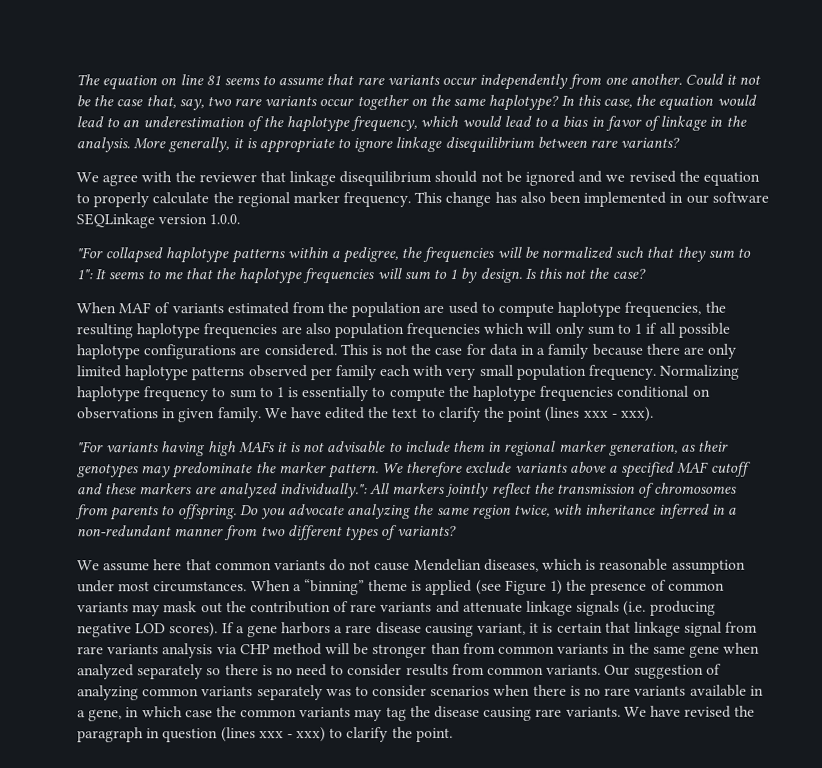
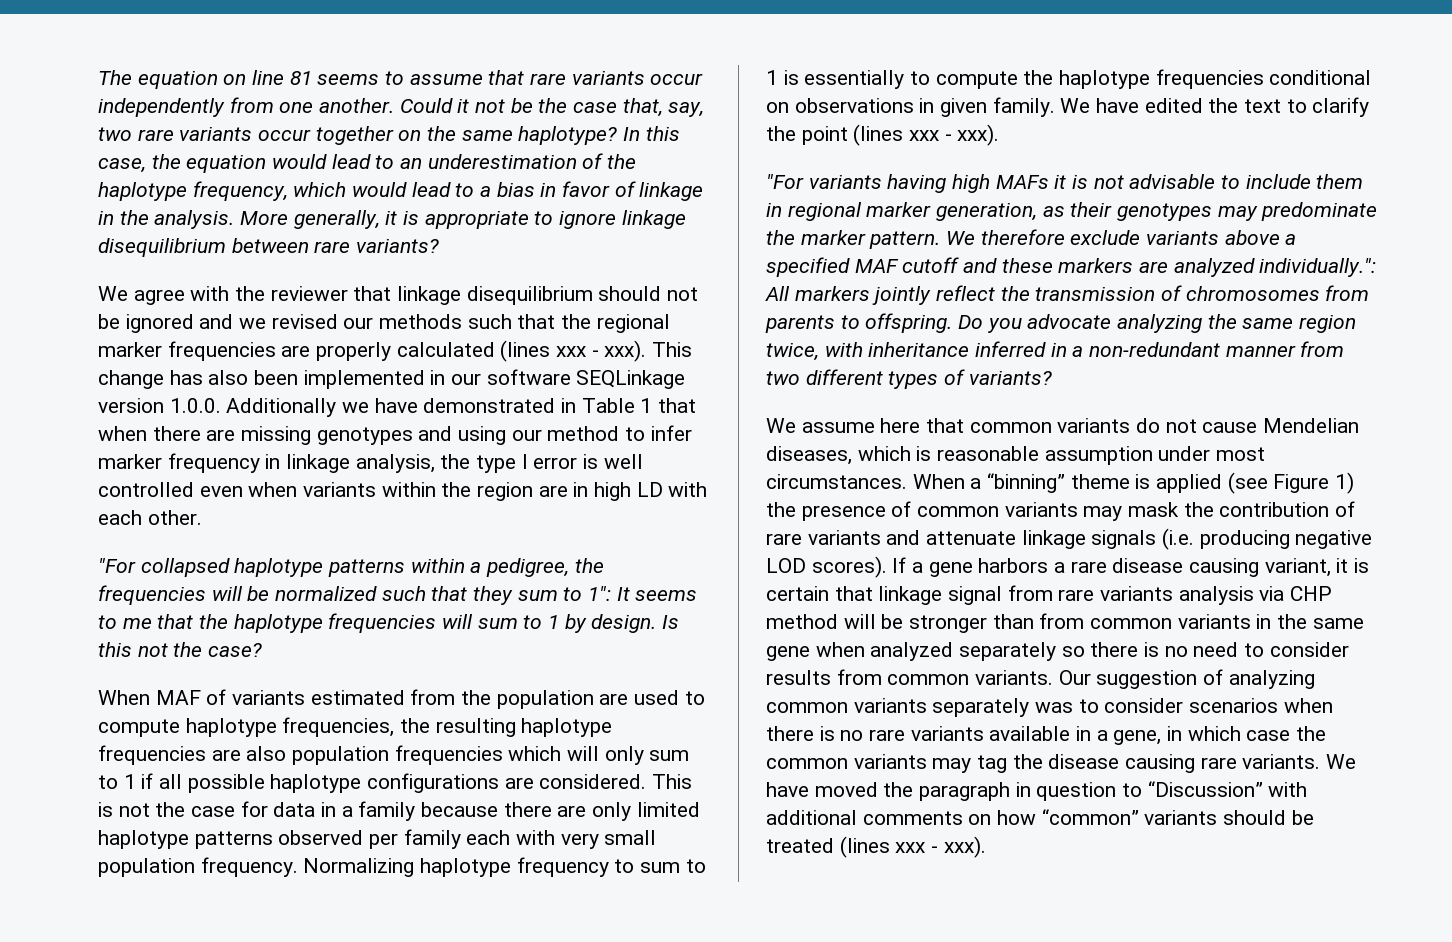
[678,170,760,186] [76,191,412,208] the equation to properly calculate the regional marker frequency. -> [343,314,670,333] [98,340,647,362] our methods such that the regional marker frequencies are properly calculated (lines xxx - xxx).
(241, 219) none -> [226,398,697,417] [98,425,692,445] [98,453,643,473] [98,482,708,501] [98,510,202,525] Additionally we have demonstrated in Table 1 that when there are missing genotypes and using our method to infer marker frequency in linkage analysis, the type I error is well controlled even when variants within the region are in high LD with each other.
[200,602,223,614] out -> (1180, 509) none
[684,705,732,718] revised -> [814,782,878,797] moved
[220,726,453,743] (lines xxx - xxx) to clarify the point. -> [1122,781,1308,797] [766,809,1314,825] [766,836,986,858] to “Discussion” with additional comments on how “common” variants should be treated (lines xxx - xxx).

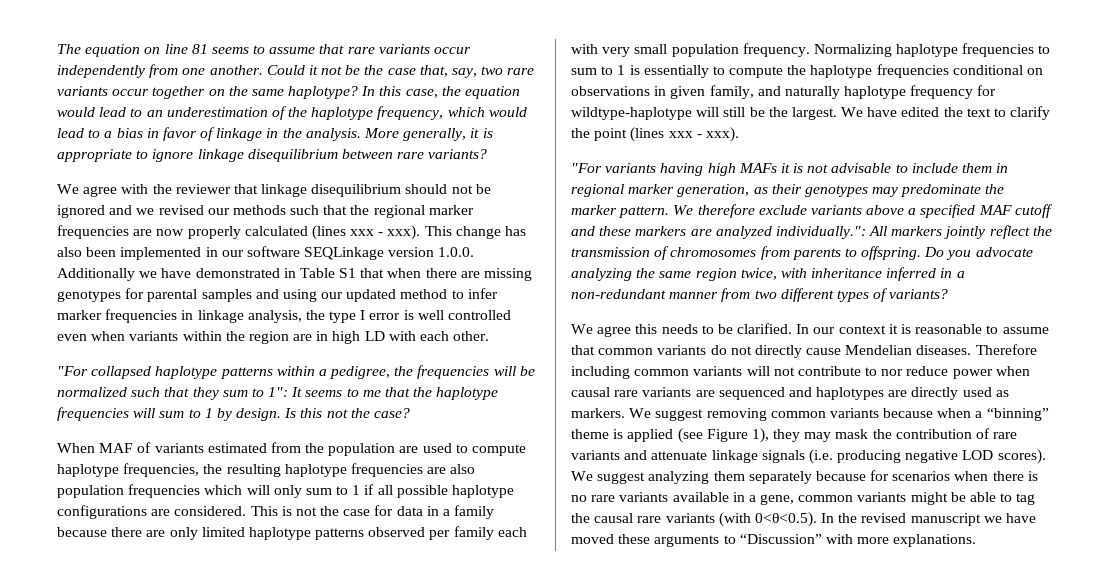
(311, 351) none -> [156,229,185,236] now
[640,398,653,413] 1 -> [339,268,357,278] S1
(413, 436) none -> [125,288,252,302] for parental samples
(542, 435) none -> [346,289,397,302] updated
[167,453,260,473] frequency -> [105,309,178,323] frequencies
[516,857,609,877] frequency -> [962,43,1035,57] frequencies
[992,97,1055,117] family. -> [709,85,997,99] [571,107,837,120] family, and naturally haplotype frequency for wildtype-haplotype will still be the largest.
[801,418,921,433] assume here -> [597,323,1049,337] agree this needs to be clarified. In our context it is reasonable to assume
(1197, 426) none -> [754,345,802,358] directly
[766,446,1266,465] [766,474,965,489] diseases, which is reasonable assumption under most circumstances. When -> [916,344,1037,355] [571,366,1030,379] [571,387,1009,400] [571,408,972,421] diseases. Therefore including common variants will not contribute to nor reduce power when causal rare variants are sequenced and haplotypes are directly used as markers. We suggest removing common variants because when
[1335,472,1355,494] [766,501,1078,521] 1) the presence of common variants -> [751,428,801,443] 1), they
[892,557,1370,577] [766,585,1333,605] [766,613,1364,633] [766,642,1349,661] [766,669,1315,689] [766,698,1184,717] If a gene harbors a rare disease causing variant, it is certain that linkage signal from rare variants analysis via CHP method will be stronger than from common variants in the same gene when analyzed separately so there is no need to consider results from common variants. Our suggestion of analyzing common variants separately was to consider -> [571,470,890,484] We suggest analyzing them separately because for
[1167,726,1327,741] [766,754,1357,773] [766,781,1308,801] [766,809,1314,825] [766,836,986,858] in which case the common variants may tag the disease causing rare variants. We have moved the paragraph in question to “Discussion” with additional comments on how “common” variants should be treated (lines xxx - xxx). -> [798,492,1036,505] [571,512,1037,527] [571,534,977,547] common variants might be able to tag the causal rare variants (with 0<θ<0.5). In the revised manuscript we have moved these arguments to “Discussion” with more explanations.

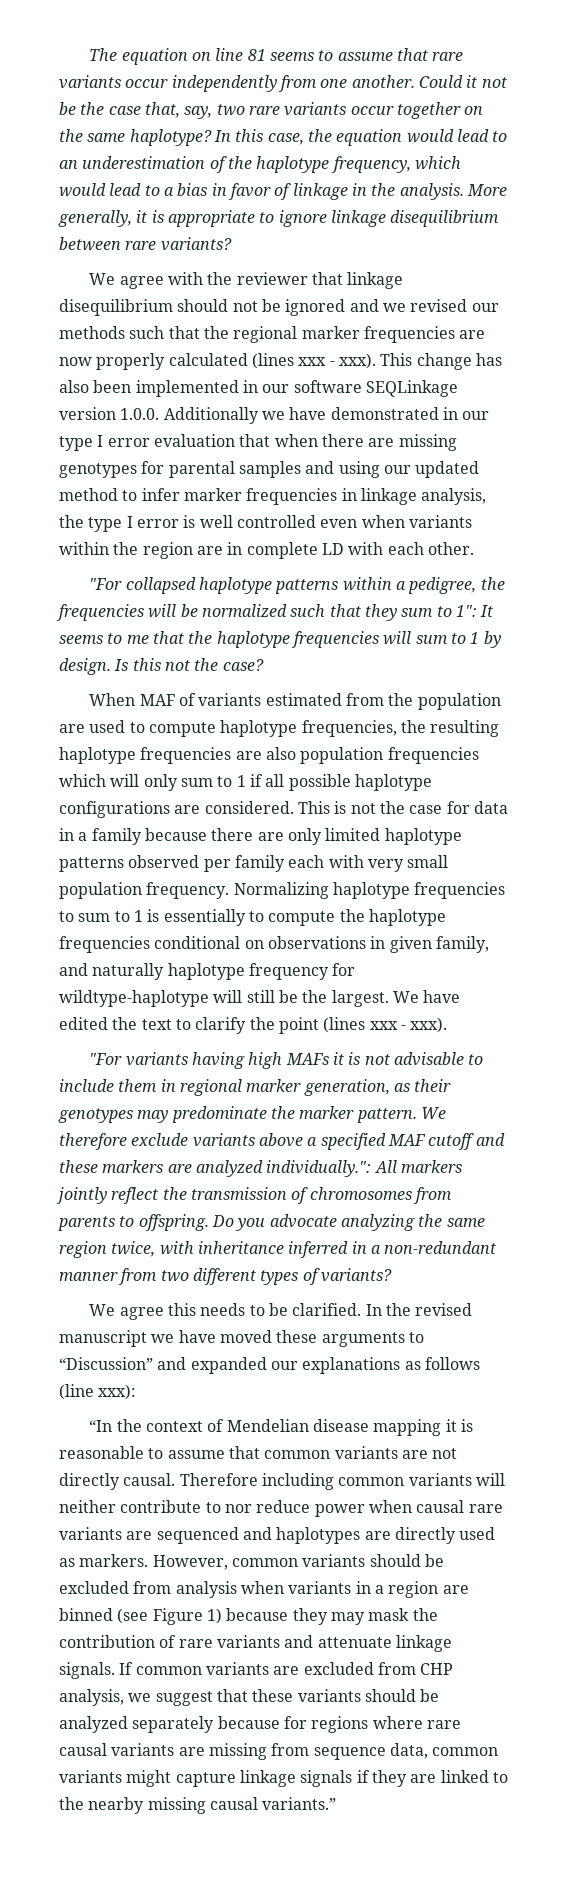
[299,268,357,278] Table S1 -> [462,411,490,420] [59,434,235,451] our type I error evaluation
[332,331,361,344] high -> [246,542,318,559] complete
[813,325,886,334] our context -> [385,1303,473,1316] [59,1330,424,1347] [59,1357,480,1374] [59,1384,137,1400] [89,1419,442,1436] the revised manuscript we have moved these arguments to “Discussion” and expanded our explanations as follows (line xxx): // “In the context of Mendelian disease mapping
[710,345,727,355] do -> [401,1450,428,1459] are
[806,345,972,355] cause Mendelian diseases. -> [123,1473,176,1486] causal.
[773,367,795,376] not -> [59,1500,116,1513] neither
[629,408,1049,421] [571,428,769,443] We suggest removing common variants because when a “binning” theme is applied (see Figure 1), -> [152,1554,444,1570] [59,1581,469,1598] [59,1608,289,1625] However, common variants should be excluded from analysis when variants in a region are binned (see Figure 1) because
[761,449,1046,464] [571,470,1038,484] [571,492,1036,505] [571,512,1037,527] [571,534,977,547] signals (i.e. producing negative LOD scores). We suggest analyzing them separately because for scenarios when there is no rare variants available in a gene, common variants might be able to tag the causal rare variants (with 0<θ<0.5). In the revised manuscript we have moved these arguments to “Discussion” with more explanations. -> [59,1662,454,1679] [59,1689,440,1706] [59,1716,461,1733] [59,1743,499,1760] [59,1770,508,1787] [59,1797,337,1814] signals. If common variants are excluded from CHP analysis, we suggest that these variants should be analyzed separately because for regions where rare causal variants are missing from sequence data, common variants might capture linkage signals if they are linked to the nearby missing causal variants.”

